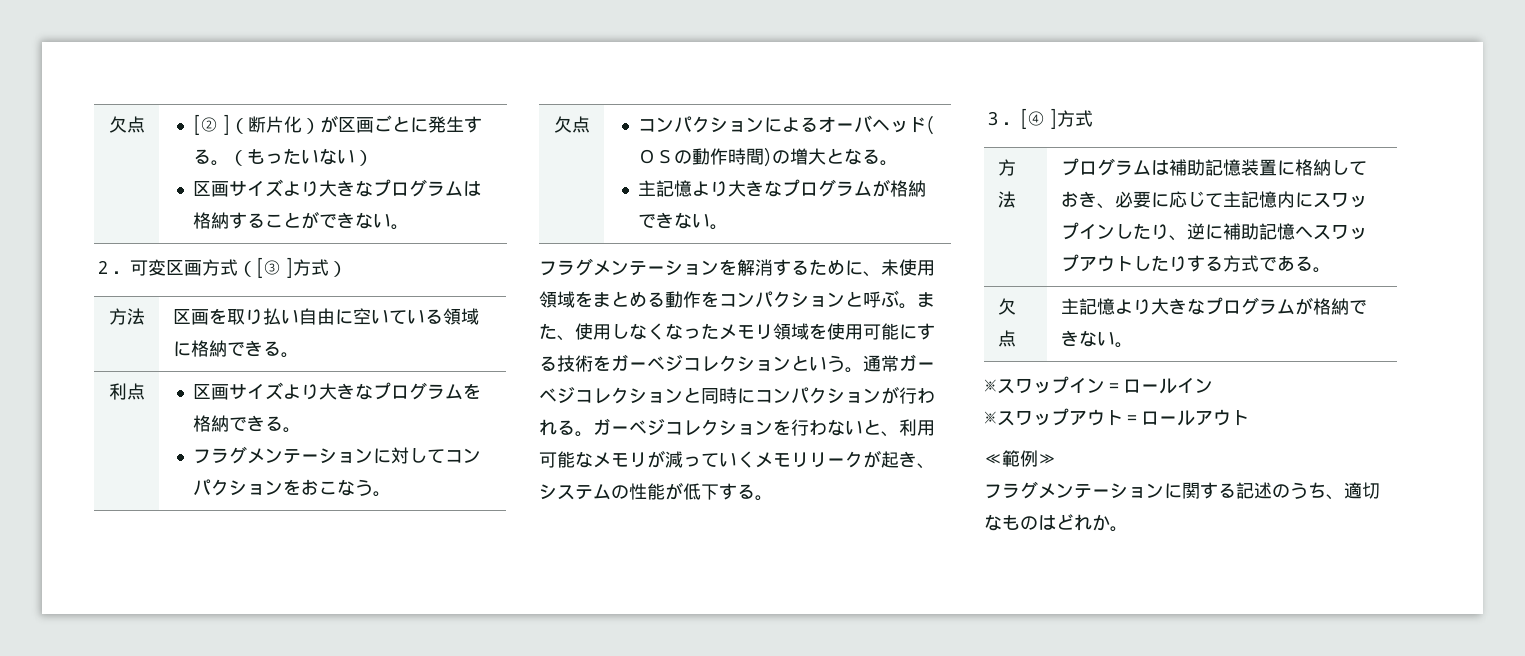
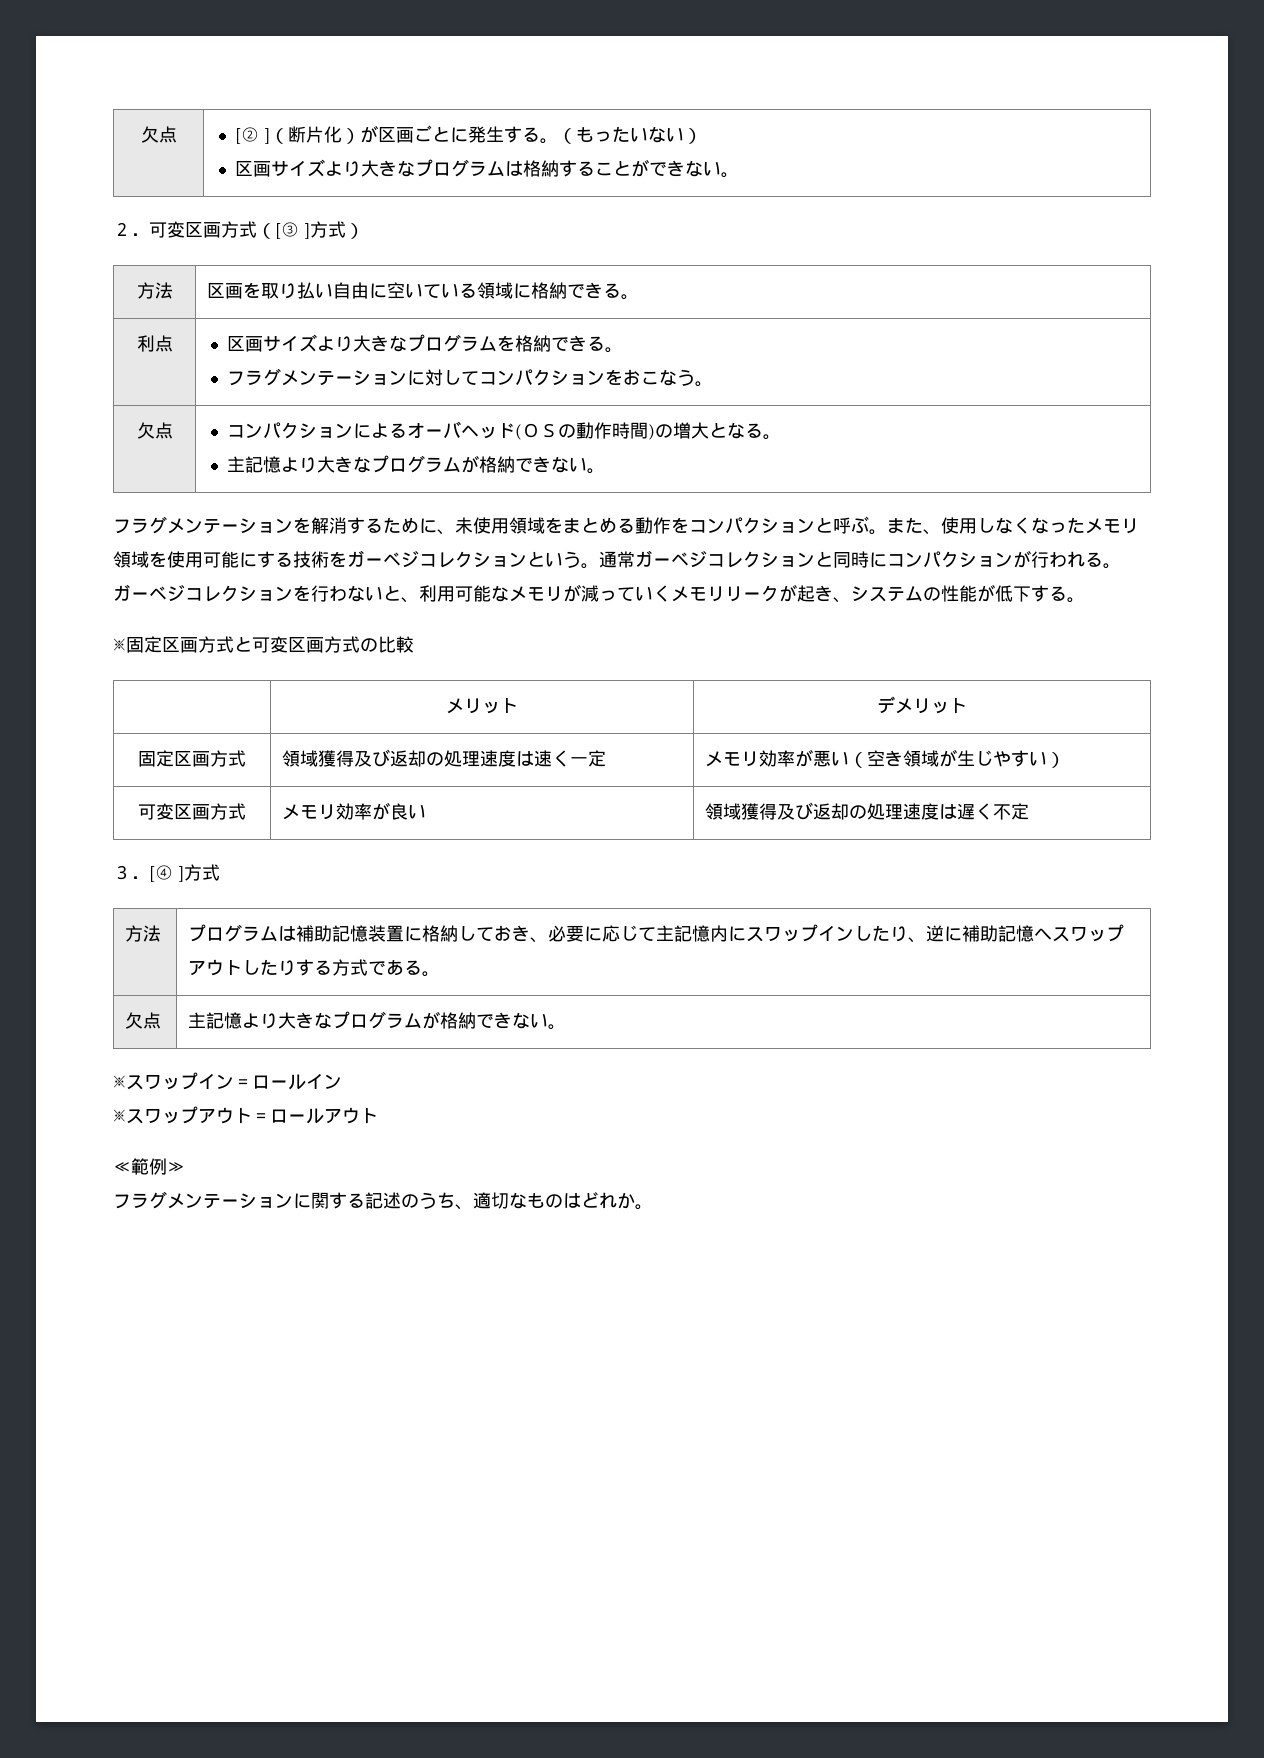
(773, 498) none -> [113,636,414,653] [446,698,518,714] [877,696,967,714] [138,750,246,767] [282,749,607,767] [705,749,1066,768] [138,803,246,820] [282,802,427,820] [705,802,1030,820] // ※固定区画方式と可変区画方式の比較 // | メリット | デメリット // 固定区画方式 | 領域獲得及び返却の処理速度は速く一定 | メモリ効率が悪い（空き領域が生じやすい） // 可変区画方式 | メモリ効率が良い | 領域獲得及び返却の処理速度は遅く不定

